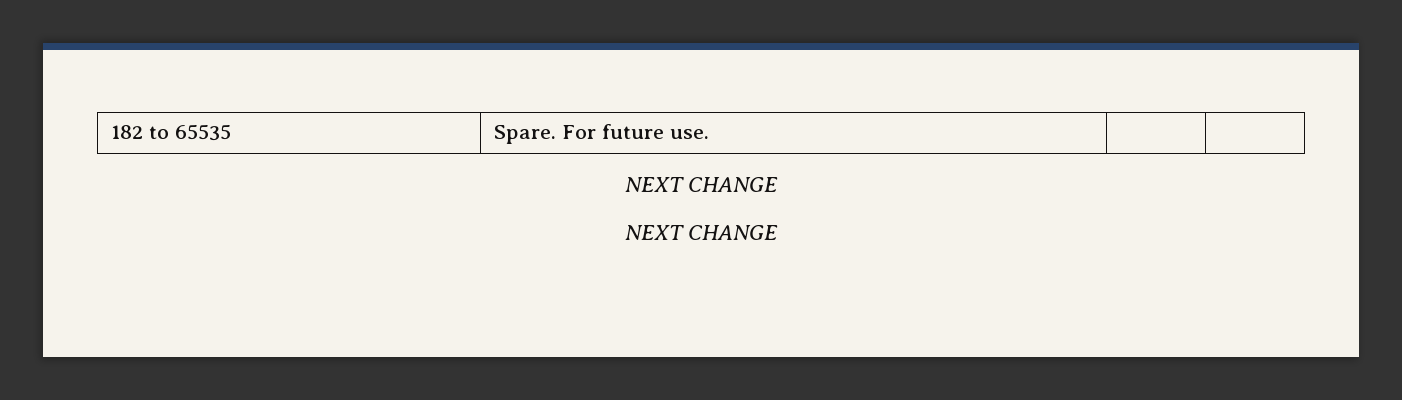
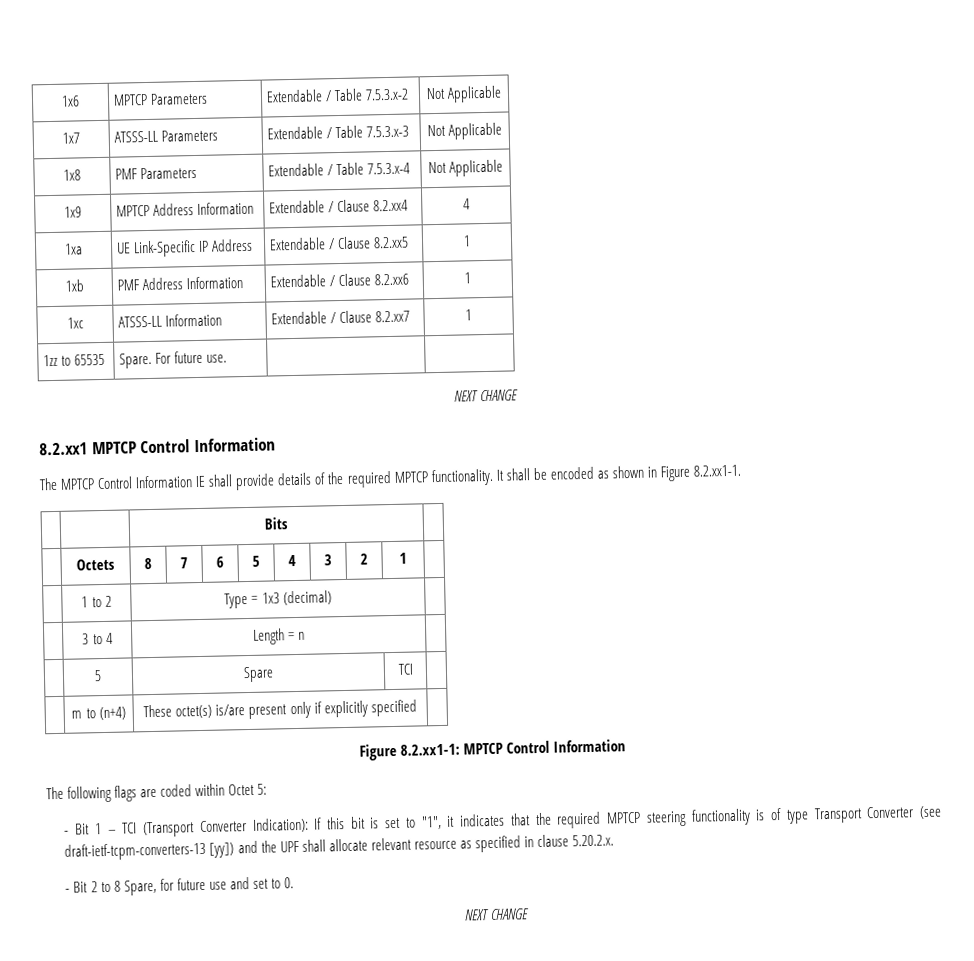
[111,125,144,139] 182 -> [61,95,80,107] [113,92,209,106] [266,88,410,103] [425,85,503,103] [62,132,80,144] [114,129,219,143] [267,125,410,140] [426,122,503,140] [63,169,81,181] [115,166,198,180] [268,162,411,177] [427,159,504,177] [64,206,82,218] [116,201,255,217] [269,199,409,214] [463,198,470,210] [64,243,83,255] [116,238,254,258] [269,236,410,251] [463,235,471,247] [64,279,84,292] [117,276,244,291] [270,273,410,288] [464,272,471,284] [66,317,84,329] [118,313,223,328] [271,310,411,325] [465,309,472,321] [43,354,59,367] 1x6 | MPTCP Parameters | Extendable / Table 7.5.3.x-2 | Not Applicable // 1x7 | ATSSS-LL Parameters | Extendable / Table 7.5.3.x-3 | Not Applicable // 1x8 | PMF Parameters | Extendable / Table 7.5.3.x-4 | Not Applicable // 1x9 | MPTCP Address Information | Extendable / Clause 8.2.xx4 | 4 // 1xa | UE Link-Specific IP Address | Extendable / Clause 8.2.xx5 | 1 // 1xb | PMF Address Information | Extendable / Clause 8.2.xx6 | 1 // 1xc | ATSSS-LL Information | Extendable / Clause 8.2.xx7 | 1 // 1zz
(779, 184) none -> [39,437,276,456] [39,464,742,491] [264,517,288,530] [76,558,115,571] [144,557,152,570] [180,557,188,569] [216,556,224,568] [252,555,260,567] [288,554,296,567] [324,554,332,566] [360,553,368,565] [399,552,407,564] [81,595,112,608] [224,590,332,609] [82,632,113,645] [252,628,306,645] [94,670,102,682] [243,666,274,683] [397,663,414,675] [71,706,126,721] [143,699,417,719] [358,739,627,761] [46,783,268,803] [64,805,943,838] [64,834,615,861] [65,877,294,896] // 8.2.xx1 MPTCP Control Information // The MPTCP Control Information IE shall provide details of the required MPTCP functionality. It shall be encoded as shown in Figure 8.2.xx1-1. // | | Bits | // | Octets | 8 | 7 | 6 | 5 | 4 | 3 | 2 | 1 | // | 1 to 2 | Type = 1x3 (decimal) | // | 3 to 4 | Length = n | // | 5 | Spare | TCI | // | m to (n+4) | These octet(s) is/are present only if explicitly specified | // Figure 8.2.xx1-1: MPTCP Control Information // The following flags are coded within Octet 5: // - Bit 1 – TCI (Transport Converter Indication): If this bit is set to "1", it indicates that the required MPTCP steering functionality is of type Transport Converter (see draft-ietf-tcpm-converters-13 [yy]) and the UPF shall allocate relevant resource as specified in clause 5.20.2.x. // - Bit 2 to 8 Spare, for future use and set to 0.

